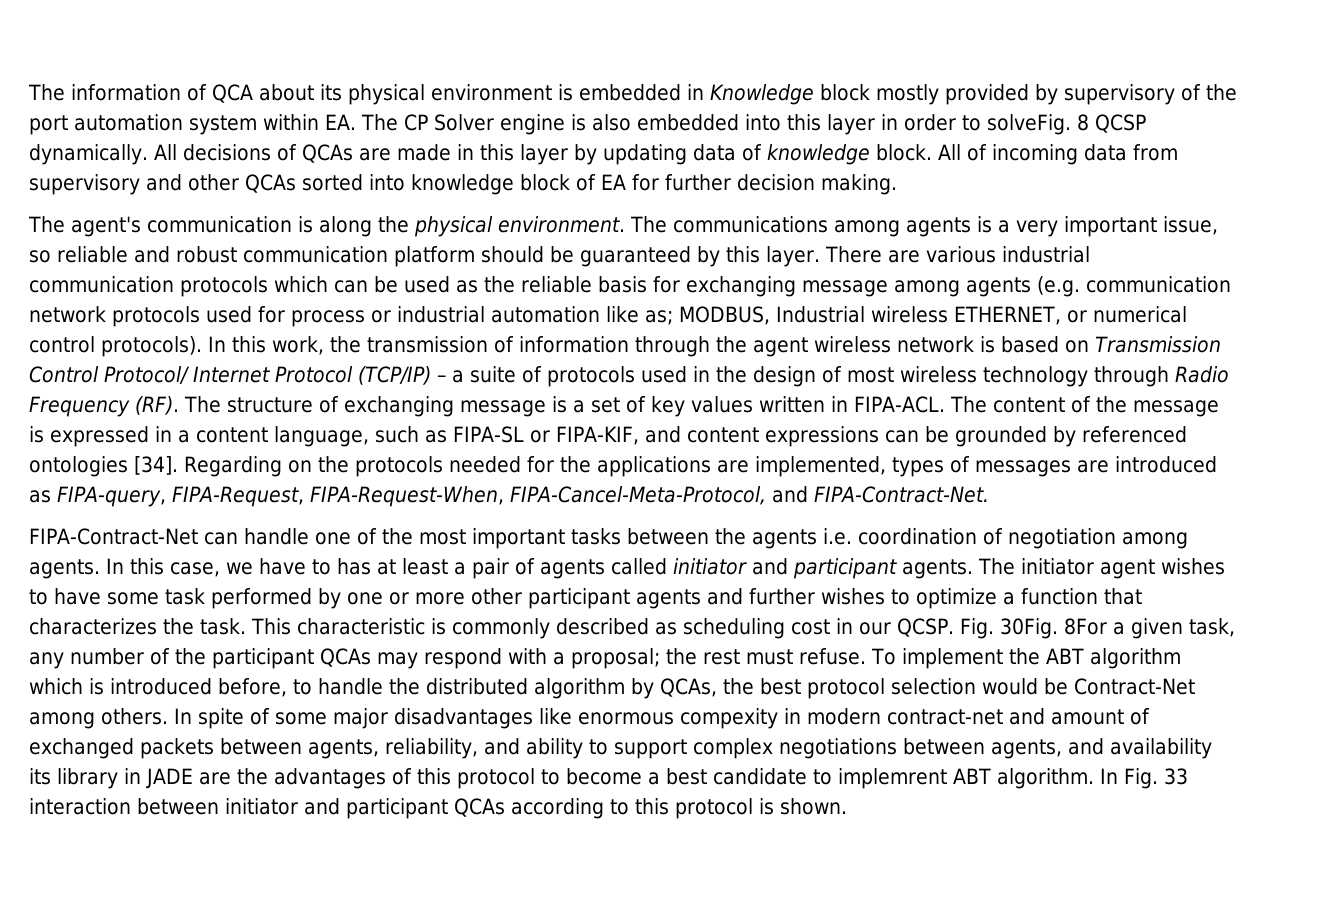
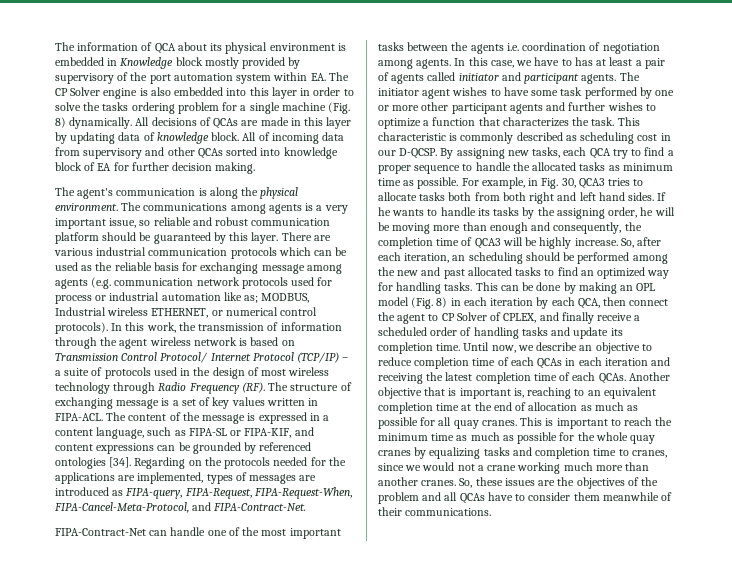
[987,114,1146,135] solveFig. 8 QCSP -> [55,102,351,114] [55,117,66,128] solve the tasks ordering problem for a single machine (Fig. 8)
[897,618,1235,639] [29,648,1181,669] [29,678,1195,699] [29,708,1150,729] [29,738,1212,759] [29,768,1188,789] [29,798,847,819] QCSP. Fig. 30Fig. 8For a given task, any number of the participant QCAs may respond with a proposal; the rest must refuse. To implement the ABT algorithm which is introduced before, to handle the distributed algorithm by QCAs, the best protocol selection would be Contract-Net among others. In spite of some major disadvantages like enormous compexity in modern contract-net and amount of exchanged packets between agents, reliability, and ability to support complex negotiations between agents, and availability its library in JADE are the advantages of this protocol to become a best candidate to implemrent ABT algorithm. In Fig. 33 interaction between initiator and participant QCAs according to this protocol is shown. -> [399,147,674,159] [378,162,673,174] [378,177,644,189] [378,192,667,204] [378,207,675,219] [378,222,642,234] [378,237,662,249] [378,252,668,264] [378,267,670,279] [378,282,656,294] [378,297,669,309] [378,312,641,324] [378,327,623,339] [378,342,652,354] [378,357,671,369] [378,372,670,384] [378,387,656,399] [378,402,639,414] [378,417,673,429] [378,432,656,444] [378,447,667,459] [378,462,650,474] [378,477,659,489] [378,492,673,504] [378,507,492,516] D-QCSP. By assigning new tasks, each QCA try to find a proper sequence to handle the allocated tasks as minimum time as possible. For example, in Fig. 30, QCA3 tries to allocate tasks both from both right and left hand sides. If he wants to handle its tasks by the assigning order, he will be moving more than enough and consequently, the completion time of QCA3 will be highly increase. So, after each iteration, an scheduling should be performed among the new and past allocated tasks to find an optimized way for handling tasks. This can be done by making an OPL model (Fig. 8) in each iteration by each QCA, then connect the agent to CP Solver of CPLEX, and finally receive a scheduled order of handling tasks and update its completion time. Until now, we describe an objective to reduce completion time of each QCAs in each iteration and receiving the latest completion time of each QCAs. Another objective that is important is, reaching to an equivalent completion time at the end of allocation as much as possible for all quay cranes. This is important to reach the minimum time as much as possible for the whole quay cranes by equalizing tasks and completion time to cranes, since we would not a crane working much more than another cranes. So, these issues are the objectives of the problem and all QCAs have to consider them meanwhile of their communications.

